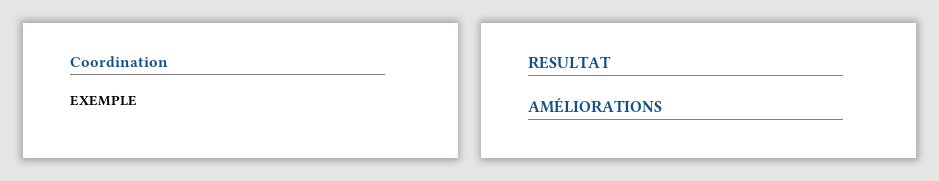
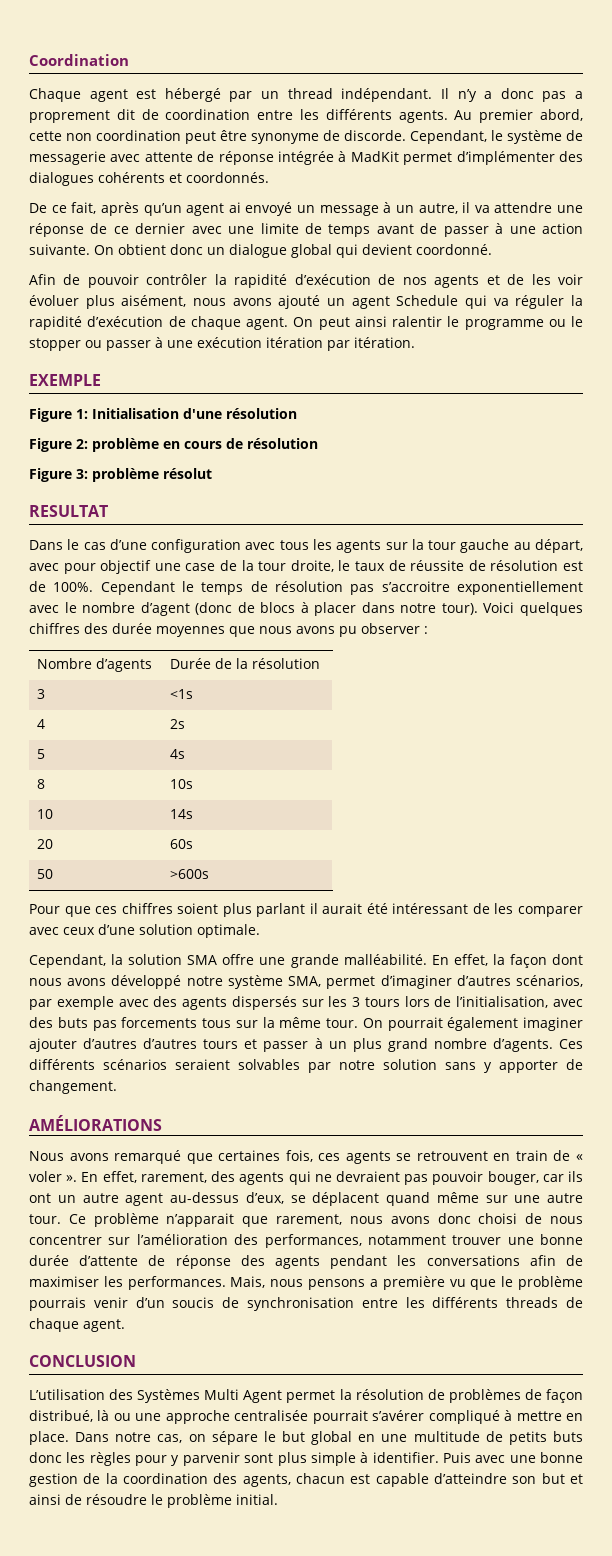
[70,95,137,106] [528,56,611,69] [528,98,662,113] EXEMPLE // RESULTAT // AMÉLIORATIONS -> [29,88,584,102] [29,109,584,123] [29,130,583,144] [29,151,583,165] [29,172,269,186] [29,202,583,216] [29,223,584,237] [29,244,492,258] [29,274,583,288] [29,295,583,309] [29,316,583,330] [29,337,415,351] [29,374,101,386] [29,408,297,422] [29,438,318,452] [29,468,212,482] [29,505,108,517] [29,539,583,553] [29,560,584,574] [29,581,583,595] [29,602,584,616] [29,623,428,637] [37,658,153,672] [170,658,321,669] [37,689,46,699] [170,689,194,699] [37,719,46,729] [170,719,186,729] [37,749,46,759] [170,749,186,759] [37,779,46,789] [170,779,194,789] [37,809,54,819] [170,809,194,819] [37,839,54,849] [170,839,194,849] [37,869,54,879] [170,869,210,879] [29,903,584,917] [29,924,260,938] [29,954,583,968] [29,975,583,989] [29,996,583,1010] [29,1017,583,1031] [29,1038,583,1052] [29,1059,583,1073] [29,1080,117,1094] [29,1115,162,1131] [29,1150,584,1164] [29,1171,583,1185] [29,1192,583,1206] [29,1213,583,1227] [29,1234,583,1248] [29,1255,583,1269] [29,1276,583,1290] [29,1297,583,1311] [29,1318,125,1332] [29,1355,136,1367] [29,1389,583,1403] [29,1410,583,1424] [29,1431,584,1445] [29,1452,583,1466] [29,1473,583,1487] [29,1494,278,1508] Chaque agent est hébergé par un thread indépendant. Il n’y a donc pas a proprement dit de coordination entre les différents agents. Au premier abord, cette non coordination peut être synonyme de discorde. Cependant, le système de messagerie avec attente de réponse intégrée à MadKit permet d’implémenter des dialogues cohérents et coordonnés. // De ce fait, après qu’un agent ai envoyé un message à un autre, il va attendre une réponse de ce dernier avec une limite de temps avant de passer à une action suivante. On obtient donc un dialogue global qui devient coordonné. // Afin de pouvoir contrôler la rapidité d’exécution de nos agents et de les voir évoluer plus aisément, nous avons ajouté un agent Schedule qui va réguler la rapidité d’exécution de chaque agent. On peut ainsi ralentir le programme ou le stopper ou passer à une exécution itération par itération. // EXEMPLE // Figure 1: Initialisation d'une résolution // Figure 2: problème en cours de résolution // Figure 3: problème résolut // RESULTAT // Dans le cas d’une configuration avec tous les agents sur la tour gauche au départ, avec pour objectif une case de la tour droite, le taux de réussite de résolution est de 100%. Cependant le temps de résolution pas s’accroitre exponentiellement avec le nombre d’agent (donc de blocs à placer dans notre tour). Voici quelques chiffres des durée moyennes que nous avons pu observer : // Nombre d’agents | Durée de la résolution // 3 | <1s // 4 | 2s // 5 | 4s // 8 | 10s // 10 | 14s // 20 | 60s // 50 | >600s // Pour que ces chiffres soient plus parlant il aurait été intéressant de les comparer avec ceux d’une solution optimale. // Cependant, la solution SMA offre une grande malléabilité. En effet, la façon dont nous avons développé notre système SMA, permet d’imaginer d’autres scénarios, par exemple avec des agents dispersés sur les 3 tours lors de l’initialisation, avec des buts pas forcements tous sur la même tour. On pourrait également imaginer ajouter d’autres d’autres tours et passer à un plus grand nombre d’agents. Ces différents scénarios seraient solvables par notre solution sans y apporter de changement. // AMÉLIORATIONS // Nous avons remarqué que certaines fois, ces agents se retrouvent en train de « voler ». En effet, rarement, des agents qui ne devraient pas pouvoir bouger, car ils ont un autre agent au-dessus d’eux, se déplacent quand même sur une autre tour. Ce problème n’apparait que rarement, nous avons donc choisi de nous concentrer sur l’amélioration des performances, notamment trouver une bonne durée d’attente de réponse des agents pendant les conversations afin de maximiser les performances. Mais, nous pensons a première vu que le problème pourrais venir d’un soucis de synchronisation entre les différents threads de chaque agent. // CONCLUSION // L’utilisation des Systèmes Multi Agent permet la résolution de problèmes de façon distribué, là ou une approche centralisée pourrait s’avérer compliqué à mettre en place. Dans notre cas, on sépare le but global en une multitude de petits buts donc les règles pour y parvenir sont plus simple à identifier. Puis avec une bonne gestion de la coordination des agents, chacun est capable d’atteindre son but et ainsi de résoudre le problème initial.

